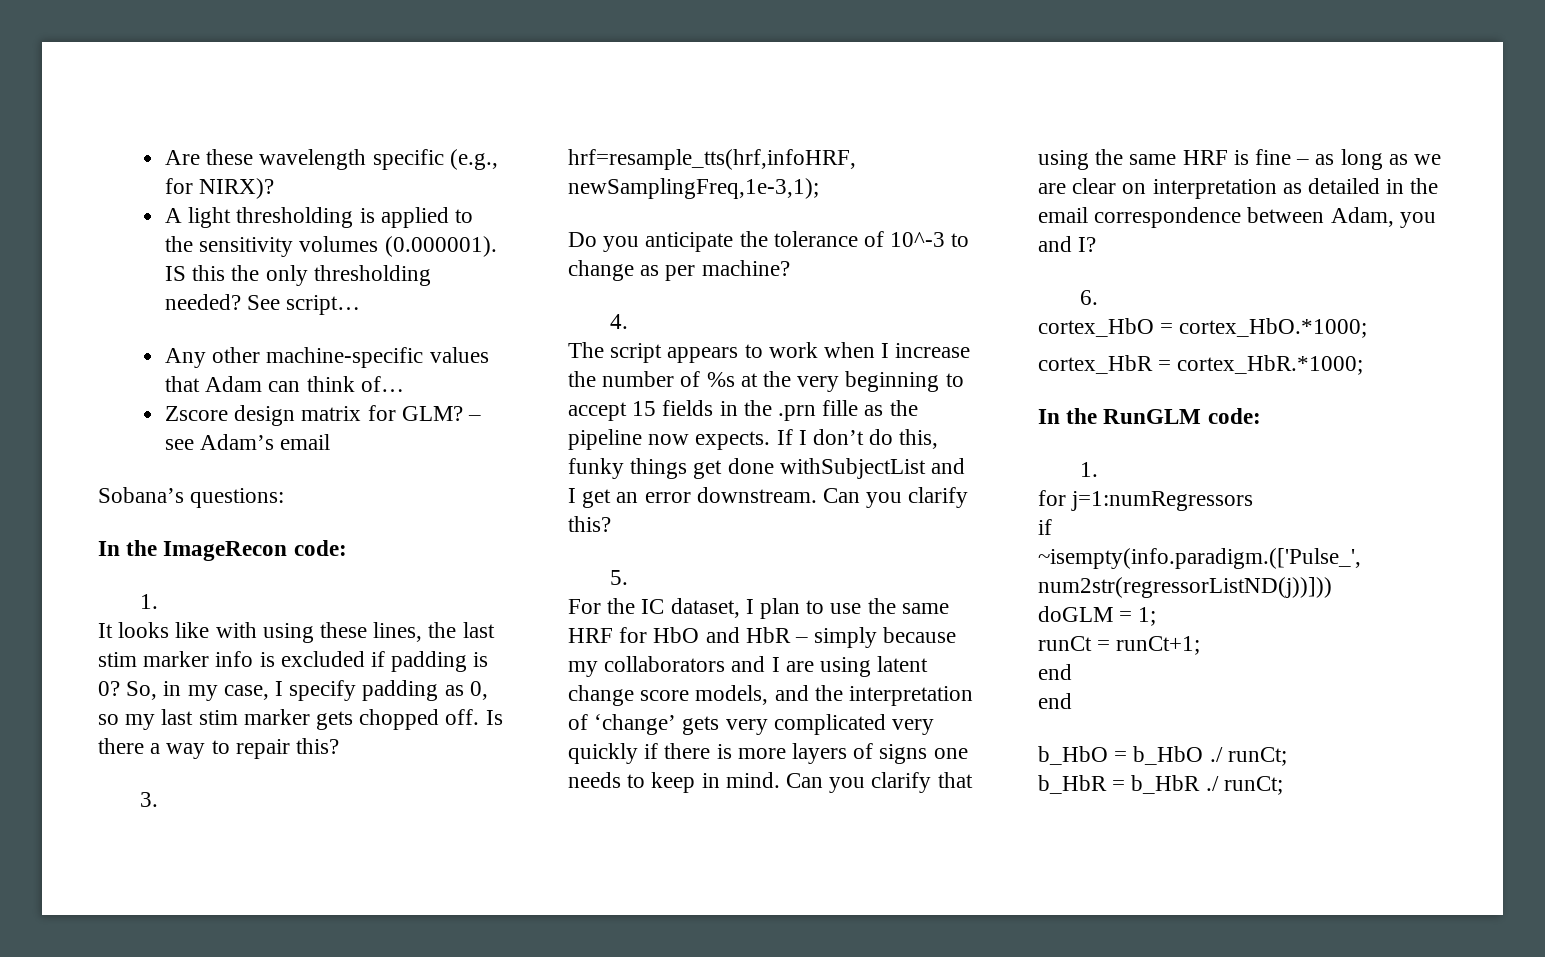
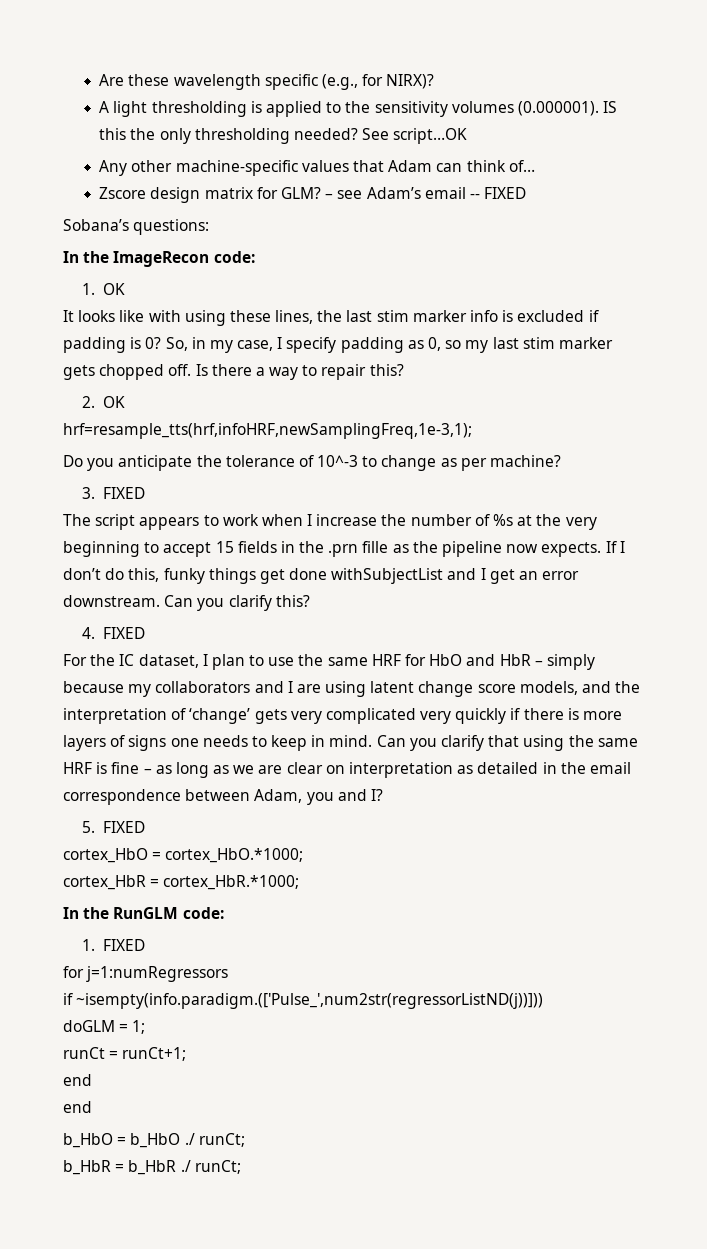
[286,295,361,315] script… -> [393,128,468,144] script…OK
(331, 442) none -> [469,187,527,199] -- FIXED
(158, 601) none -> [102,283,125,295] OK
[139,792,158,807] 3. -> [82,396,125,408] 2. OK
[609,314,628,329] 4. -> [82,487,145,499] 3. FIXED
[609,570,628,585] 5. -> [82,627,145,639] 4. FIXED
[1079,290,1098,305] 6. -> [82,821,145,833] 5. FIXED
(1098, 469) none -> [102,939,145,951] FIXED

